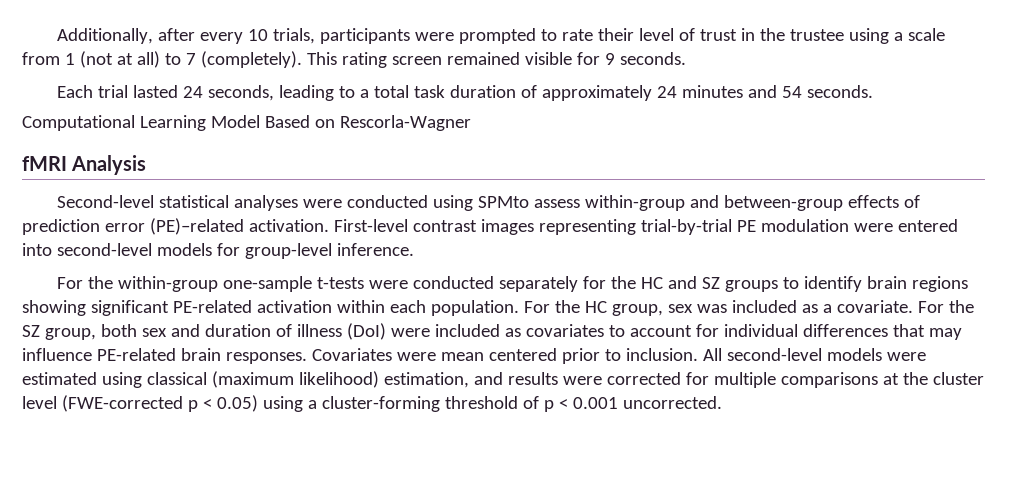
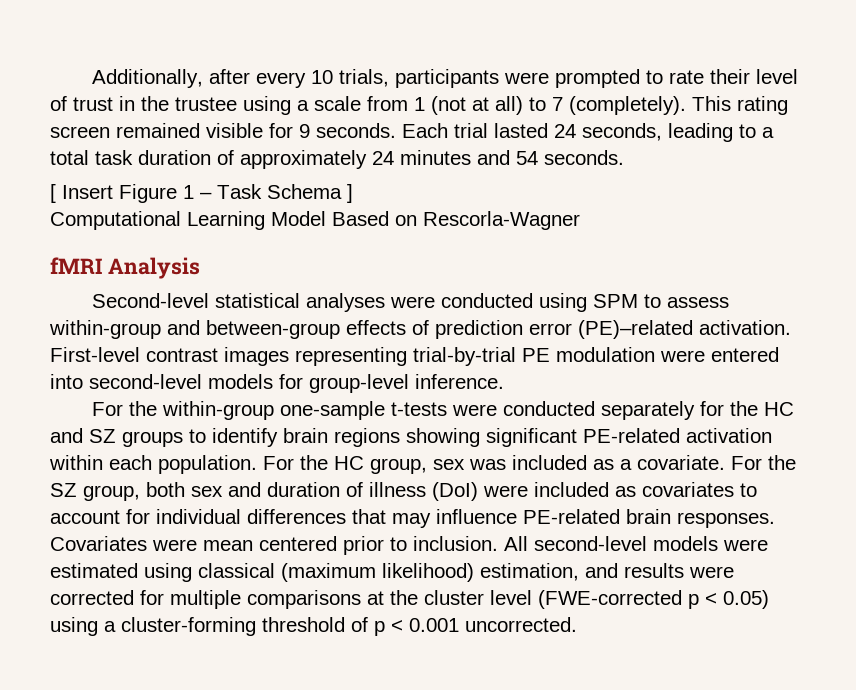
(686, 58) // -> (396, 130) none
(874, 91) none -> [50,184,353,203] // [ Insert Figure 1 – Task Schema ]
[478,196,530,208] SPMto -> [592,294,661,308] SPM to

